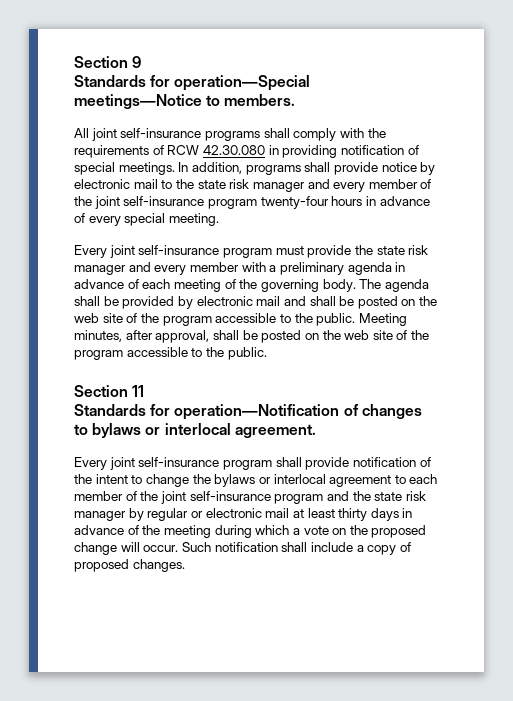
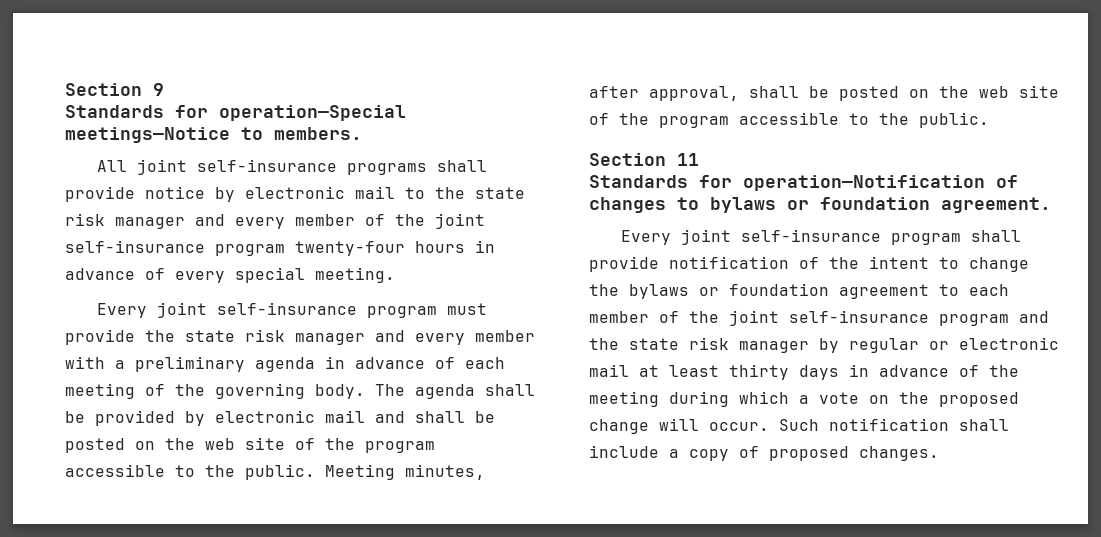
[293,128,386,141] [74,145,419,158] [74,162,331,175] comply with the requirements of RCW 42.30.080 in providing notification of special meetings. In addition, programs shall -> (488, 166) none
[164,423,231,435] interlocal -> [820,197,930,210] foundation
[273,474,326,484] interlocal -> [729,283,829,296] foundation

